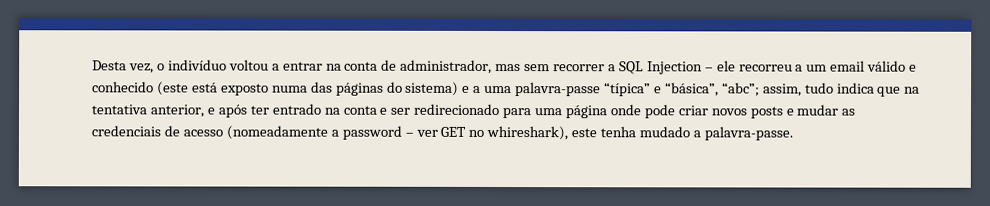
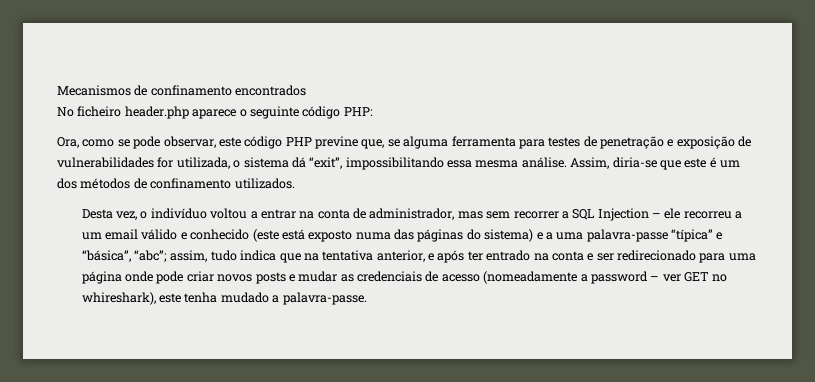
(92, 65) none -> [57,85,307,96] [57,106,373,119] [57,136,752,149] [57,157,740,170] [57,178,295,189] Mecanismos de confinamento encontrados // No ficheiro header.php aparece o seguinte código PHP: // Ora, como se pode observar, este código PHP previne que, se alguma ferramenta para testes de penetração e exposição de vulnerabilidades for utilizada, o sistema dá “exit”, impossibilitando essa mesma análise. Assim, diria-se que este é um dos métodos de confinamento utilizados. //

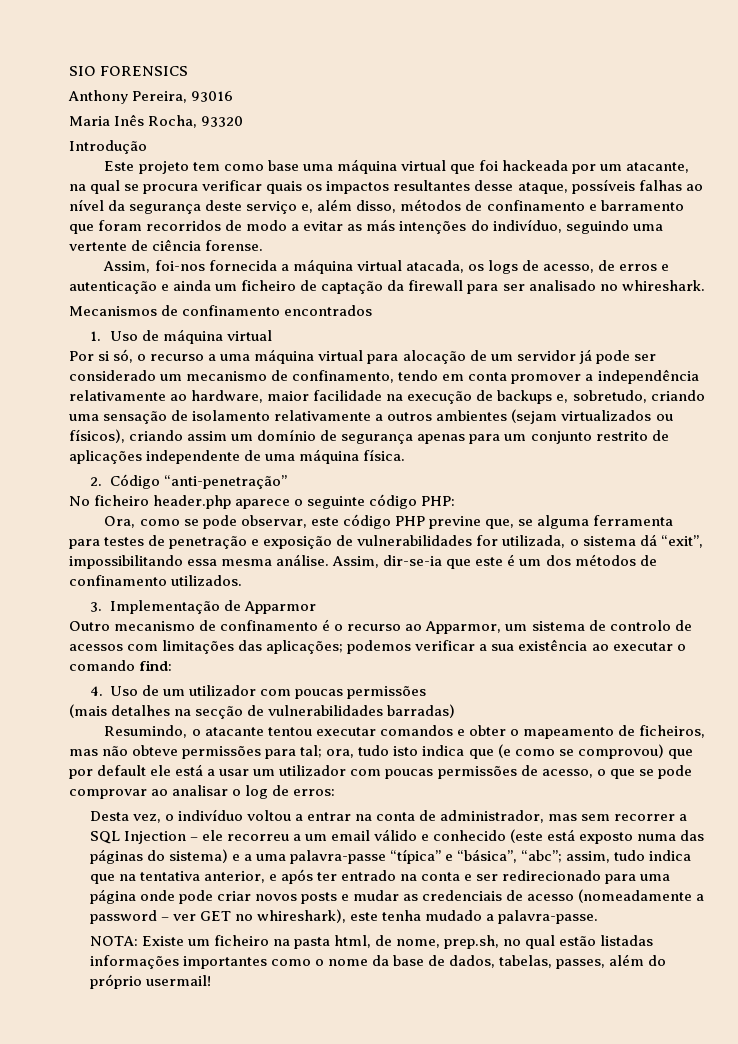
[57,85,307,96] Mecanismos de confinamento encontrados -> [69,66,189,76] [68,90,234,104] [69,114,244,128] [69,140,147,154] [104,159,690,174] [69,179,703,194] [69,199,684,214] [69,219,663,234] [69,239,264,251] [103,259,670,274] [69,280,705,294] [69,305,373,316] [89,329,273,344] [69,349,656,364] [69,369,699,384] [69,390,705,404] [69,409,673,424] [69,429,669,444] [69,449,406,464] [89,474,288,489] SIO FORENSICS // Anthony Pereira, 93016 // Maria Inês Rocha, 93320 // Introdução // Este projeto tem como base uma máquina virtual que foi hackeada por um atacante, na qual se procura verificar quais os impactos resultantes desse ataque, possíveis falhas ao nível da segurança deste serviço e, além disso, métodos de confinamento e barramento que foram recorridos de modo a evitar as más intenções do indivíduo, seguindo uma vertente de ciência forense. // Assim, foi-nos fornecida a máquina virtual atacada, os logs de acesso, de erros e autenticação e ainda um ficheiro de captação da firewall para ser analisado no whireshark. // Mecanismos de confinamento encontrados // 1. Uso de máquina virtual // Por si só, o recurso a uma máquina virtual para alocação de um servidor já pode ser considerado um mecanismo de confinamento, tendo em conta promover a independência relativamente ao hardware, maior facilidade na execução de backups e, sobretudo, criando uma sensação de isolamento relativamente a outros ambientes (sejam virtualizados ou físicos), criando assim um domínio de segurança apenas para um conjunto restrito de aplicações independente de uma máquina física. // 2. Código “anti-penetração”
[612,157,657,168] diria-se -> [383,555,443,566] dir-se-ia
(295, 183) none -> [89,600,317,614] [69,619,692,634] [69,639,686,654] [69,660,173,671] [89,685,427,699] [69,704,456,719] [104,725,706,739] [69,744,693,759] [69,764,692,779] [69,785,336,799] // 3. Implementação de Apparmor // Outro mecanismo de confinamento é o recurso ao Apparmor, um sistema de controlo de acessos com limitações das aplicações; podemos verificar a sua existência ao executar o comando find: // 4. Uso de um utilizador com poucas permissões // (mais detalhes na secção de vulnerabilidades barradas) // Resumindo, o atacante tentou executar comandos e obter o mapeamento de ficheiros, mas não obteve permissões para tal; ora, tudo isto indica que (e como se comprovou) que por default ele está a usar um utilizador com poucas permissões de acesso, o que se pode comprovar ao analisar o log de erros:
(367, 298) none -> [89,935,654,949] [89,954,667,969] [89,974,211,989] // NOTA: Existe um ficheiro na pasta html, de nome, prep.sh, no qual estão listadas informações importantes como o nome da base de dados, tabelas, passes, além do próprio usermail!

